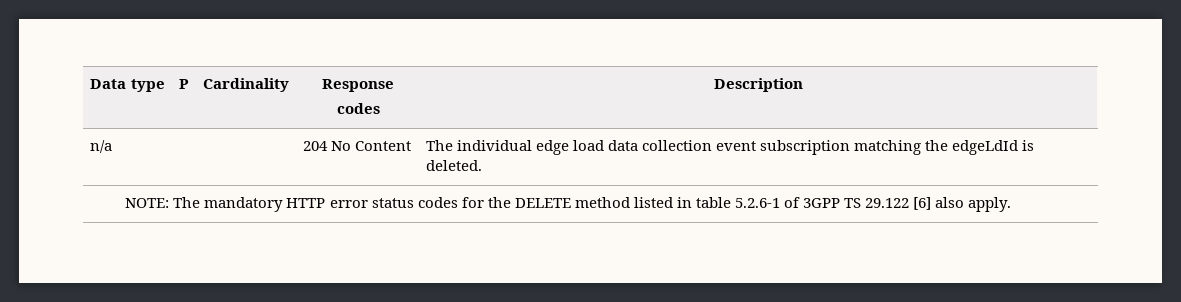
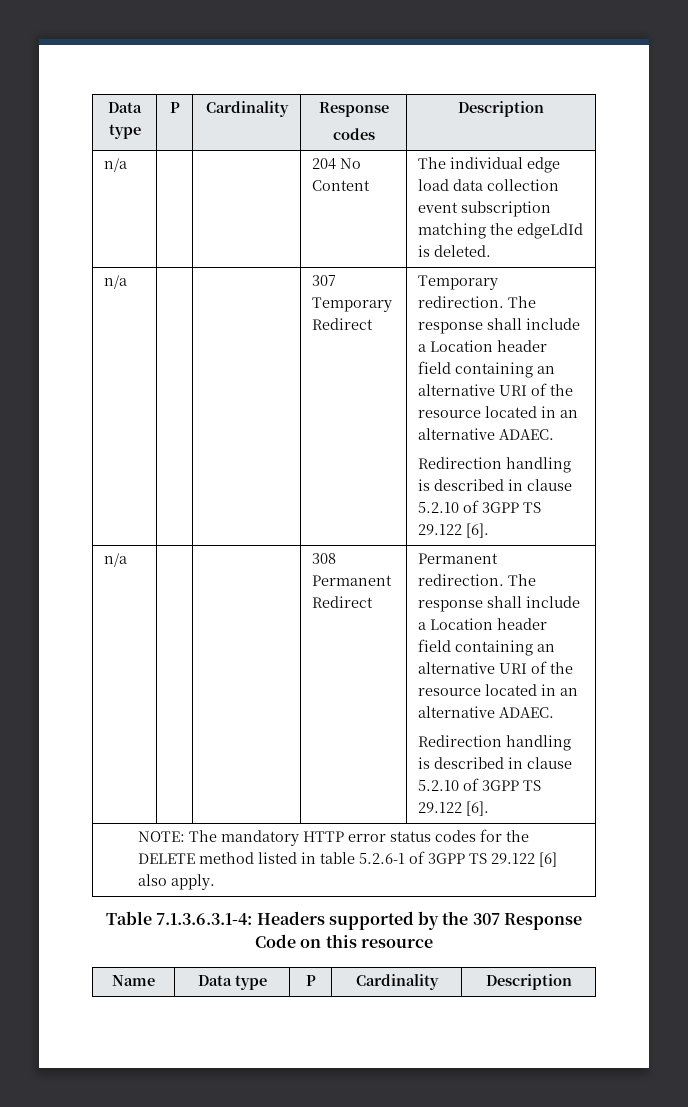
(482, 165) none -> [104,275,128,289] [312,275,337,286] [312,297,393,312] [312,318,374,330] [418,275,499,290] [418,296,537,308] [418,318,581,334] [418,340,548,352] [418,361,556,378] [418,383,574,396] [418,406,579,418] [418,428,555,440] [418,457,572,473] [418,479,573,491] [418,500,542,513] [418,523,490,538] [104,553,128,567] [312,553,337,564] [312,575,393,586] [312,596,374,608] [418,553,499,564] [418,574,537,586] [418,596,581,612] [418,618,548,630] [418,639,556,656] [418,661,574,674] [418,684,579,696] [418,706,555,718] [418,735,572,751] [418,757,573,769] [418,778,542,791] [418,801,490,816] // n/a | | | 307 Temporary Redirect | Temporary redirection. The response shall include a Location header field containing an alternative URI of the resource located in an alternative ADAEC. // Redirection handling is described in clause 5.2.10 of 3GPP TS 29.122 [6]. // n/a | | | 308 Permanent Redirect | Permanent redirection. The response shall include a Location header field containing an alternative URI of the resource located in an alternative ADAEC. // Redirection handling is described in clause 5.2.10 of 3GPP TS 29.122 [6].
(1012, 204) none -> [105,911,583,930] [255,934,433,948] [112,975,155,986] [197,975,267,990] [305,975,316,986] [355,974,439,990] [485,974,572,990] // Table 7.1.3.6.3.1-4: Headers supported by the 307 Response Code on this resource // Name | Data type | P | Cardinality | Description

